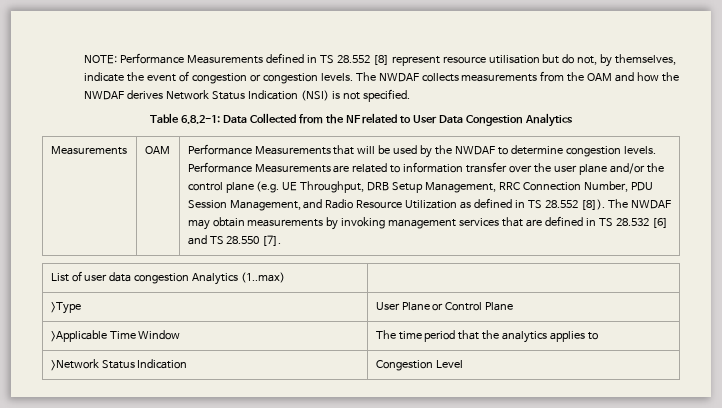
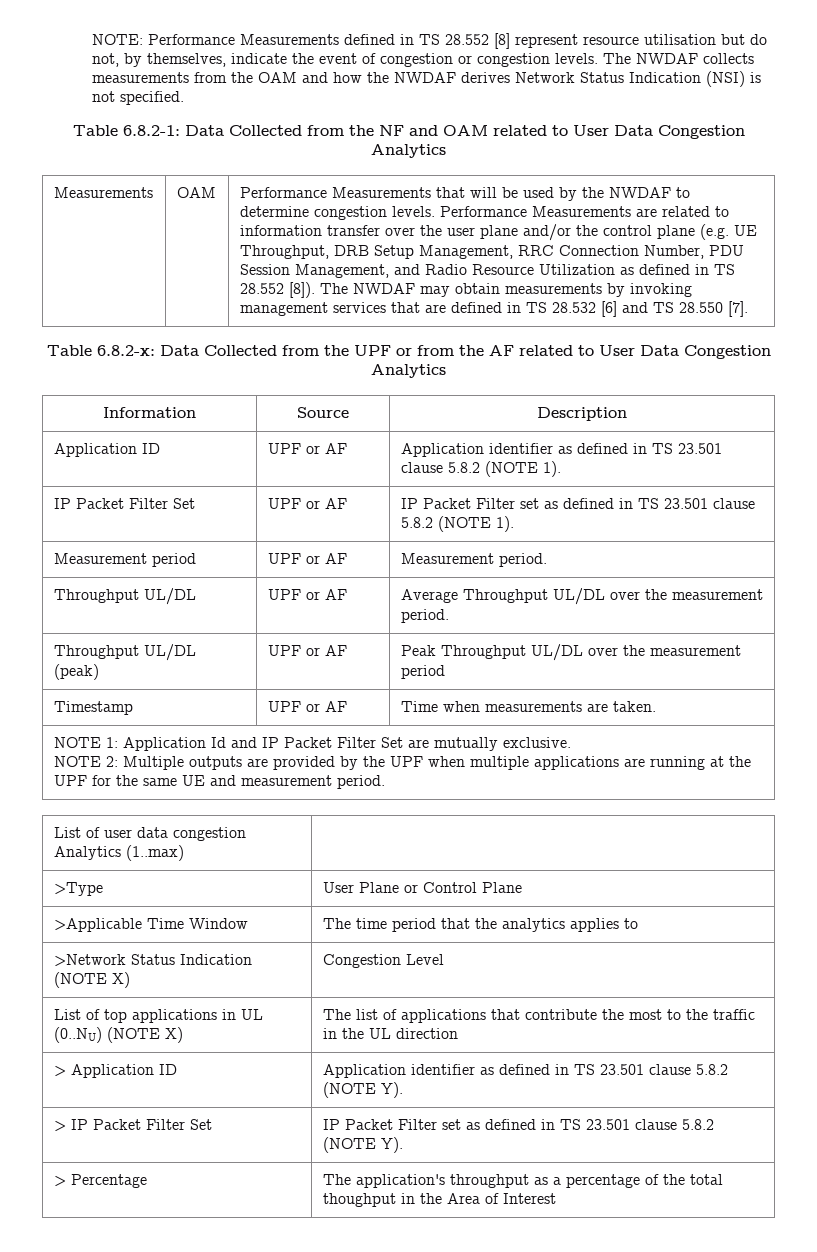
(361, 119) none -> [408,125,488,136] and OAM
(282, 240) none -> [46,345,771,359] [371,364,446,378] [103,407,196,418] [297,407,349,418] [537,407,627,421] [53,443,160,457] [267,443,347,454] [400,443,722,457] [400,461,561,477] [53,498,195,509] [267,498,347,509] [400,498,755,509] [400,516,514,532] [53,553,196,567] [267,553,347,564] [400,553,547,567] [53,588,196,605] [267,589,347,600] [400,588,763,605] [400,609,449,623] [53,644,196,661] [53,664,99,680] [267,645,347,656] [400,644,741,661] [400,665,445,679] [53,701,133,715] [267,701,347,712] [400,701,656,712] [53,737,571,751] [53,756,751,770] [53,775,385,789] // Table 6.8.2-x: Data Collected from the UPF or from the AF related to User Data Congestion Analytics // Information | Source | Description // Application ID | UPF or AF | Application identifier as defined in TS 23.501 clause 5.8.2 (NOTE 1). // IP Packet Filter Set | UPF or AF | IP Packet Filter set as defined in TS 23.501 clause 5.8.2 (NOTE 1). // Measurement period | UPF or AF | Measurement period. // Throughput UL/DL | UPF or AF | Average Throughput UL/DL over the measurement period. // Throughput UL/DL (peak) | UPF or AF | Peak Throughput UL/DL over the measurement period // Timestamp | UPF or AF | Time when measurements are taken. // NOTE 1: Application Id and IP Packet Filter Set are mutually exclusive. // NOTE 2: Multiple outputs are provided by the UPF when multiple applications are running at the UPF for the same UE and measurement period.
(188, 364) none -> [53,972,130,988] (NOTE X)
(463, 364) none -> [53,1009,263,1023] [53,1027,183,1043] [322,1009,755,1023] [322,1028,458,1039] [53,1064,177,1078] [322,1064,728,1078] [322,1082,403,1098] [53,1119,212,1132] [322,1119,714,1130] [322,1137,403,1153] [53,1174,147,1188] [322,1174,723,1188] [322,1193,556,1207] // List of top applications in UL (0..NU) (NOTE X) | The list of applications that contribute the most to the traffic in the UL direction // > Application ID | Application identifier as defined in TS 23.501 clause 5.8.2 (NOTE Y). // > IP Packet Filter Set | IP Packet Filter set as defined in TS 23.501 clause 5.8.2 (NOTE Y). // > Percentage | The application's throughput as a percentage of the total thoughput in the Area of Interest

